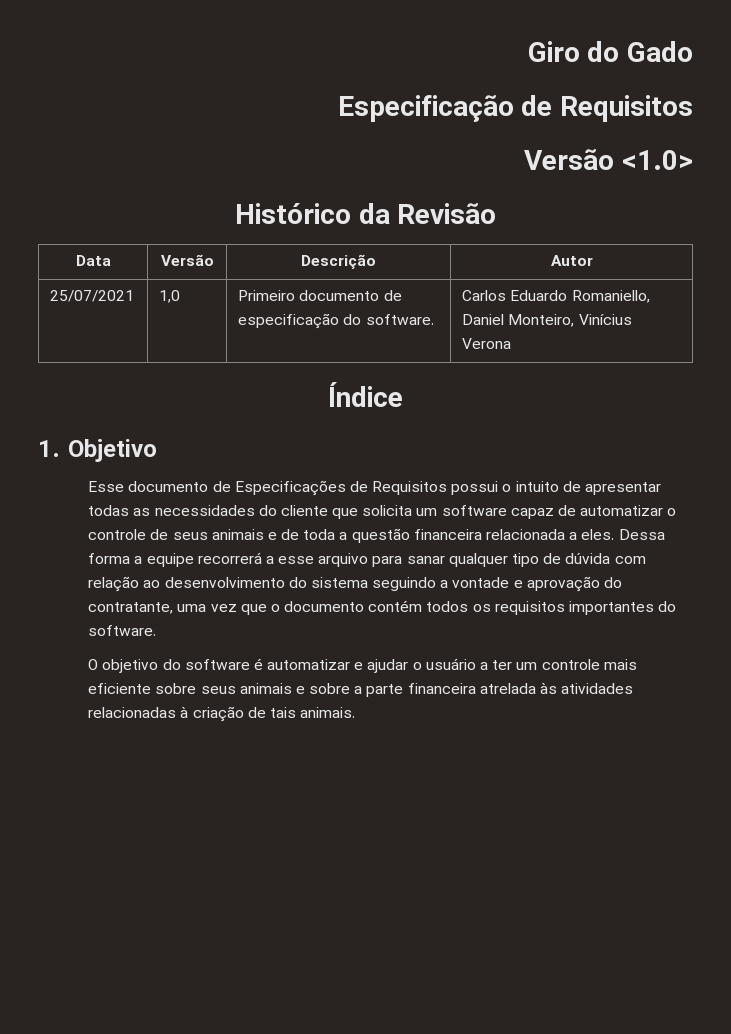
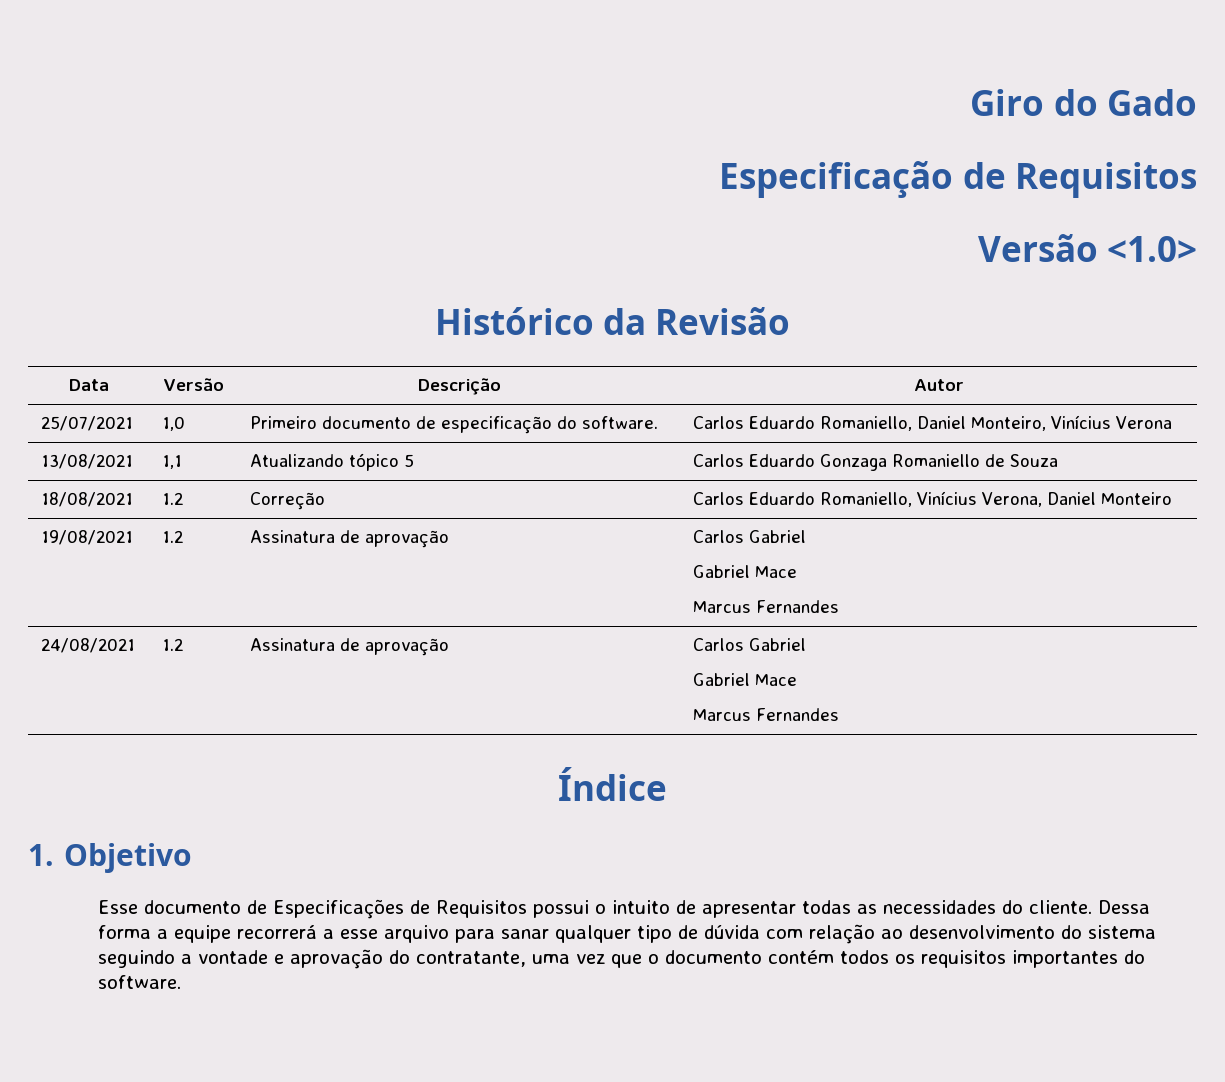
(512, 343) none -> [41,454,134,469] [162,455,183,469] [250,453,415,471] [693,454,1059,471] [41,492,134,507] [162,492,184,505] [250,492,326,510] [693,491,1173,507] [41,530,134,545] [162,530,184,543] [250,530,450,548] [693,530,807,543] [693,565,798,578] [693,600,840,613] [41,638,136,653] [162,638,184,651] [250,638,450,656] [693,638,807,651] [693,673,798,686] [693,708,840,721] // 13/08/2021 | 1,1 | Atualizando tópico 5 | Carlos Eduardo Gonzaga Romaniello de Souza // 18/08/2021 | 1.2 | Correção | Carlos Eduardo Romaniello, Vinícius Verona, Daniel Monteiro // 19/08/2021 | 1.2 | Assinatura de aprovação | Carlos Gabriel // Gabriel Mace // Marcus Fernandes // 24/08/2021 | 1.2 | Assinatura de aprovação | Carlos Gabriel // Gabriel Mace // Marcus Fernandes
[280,505,677,519] [88,528,615,543] cliente que solicita um software capaz de automatizar o controle de seus animais e de toda a questão financeira relacionada a eles. -> [1029,900,1093,914] cliente.
[88,658,637,673] [88,682,634,697] [88,706,356,722] // O objetivo do software é automatizar e ajudar o usuário a ter um controle mais eficiente sobre seus animais e sobre a parte financeira atrelada às atividades relacionadas à criação de tais animais. -> (182, 982) none

